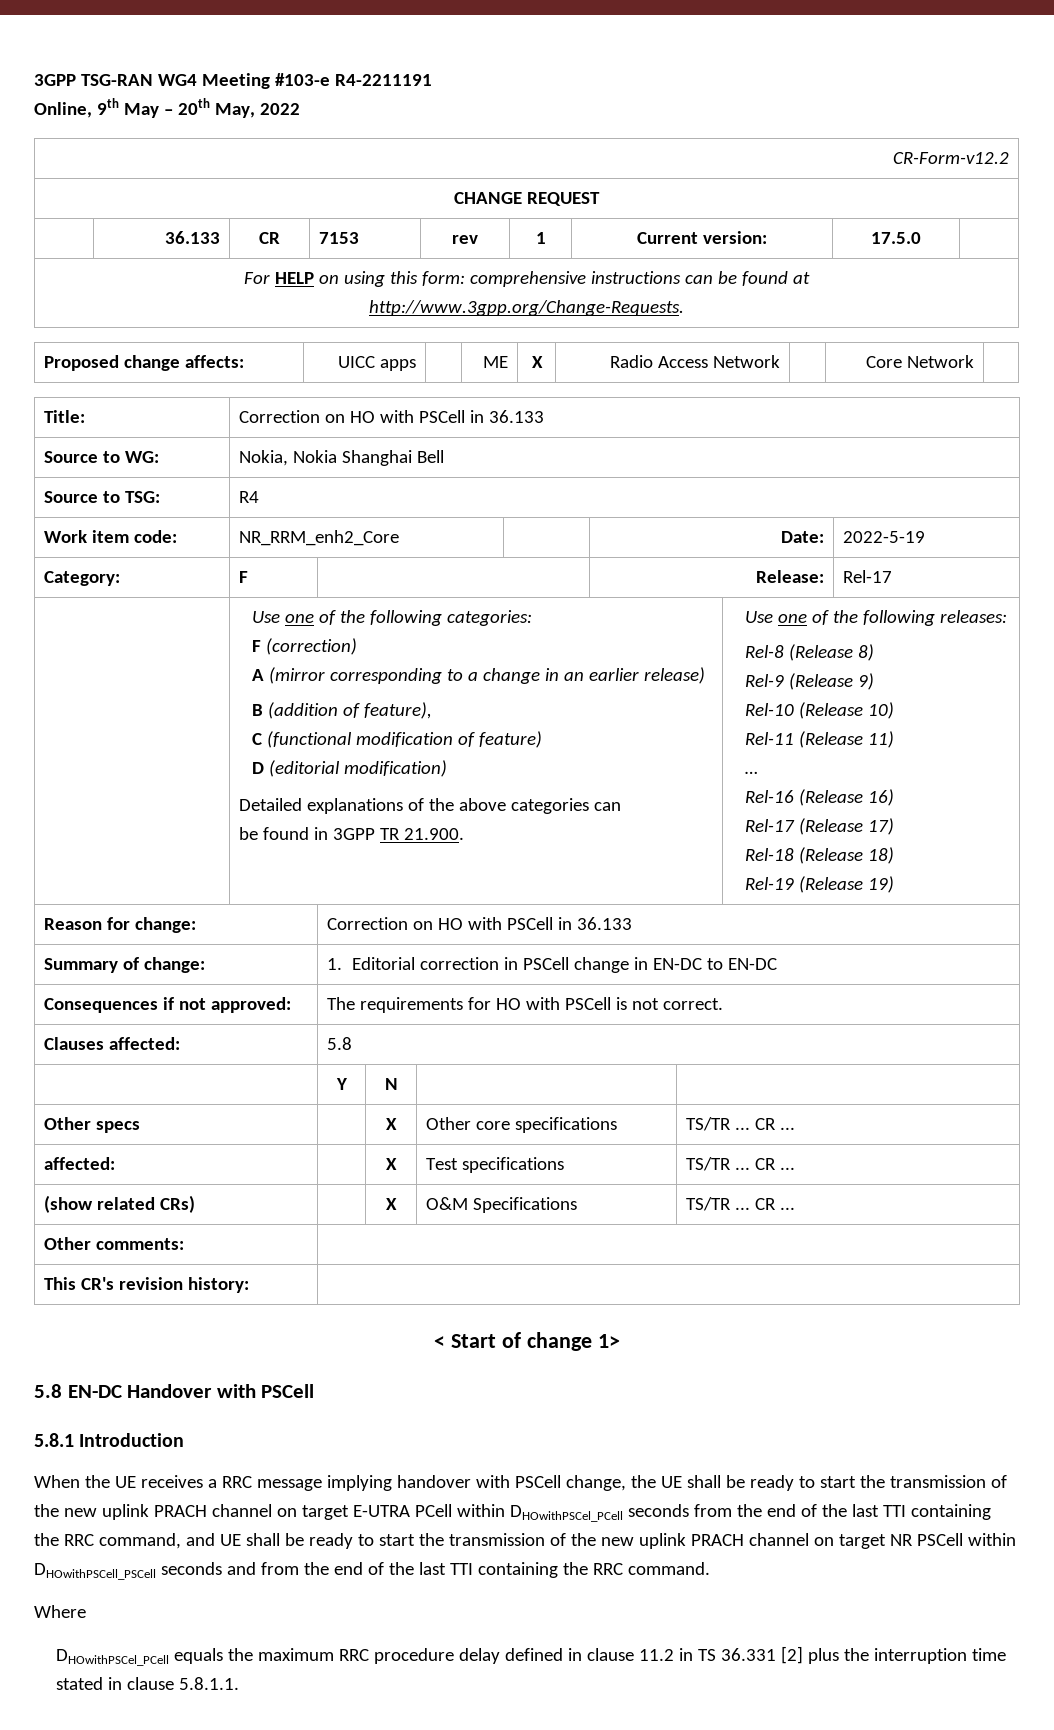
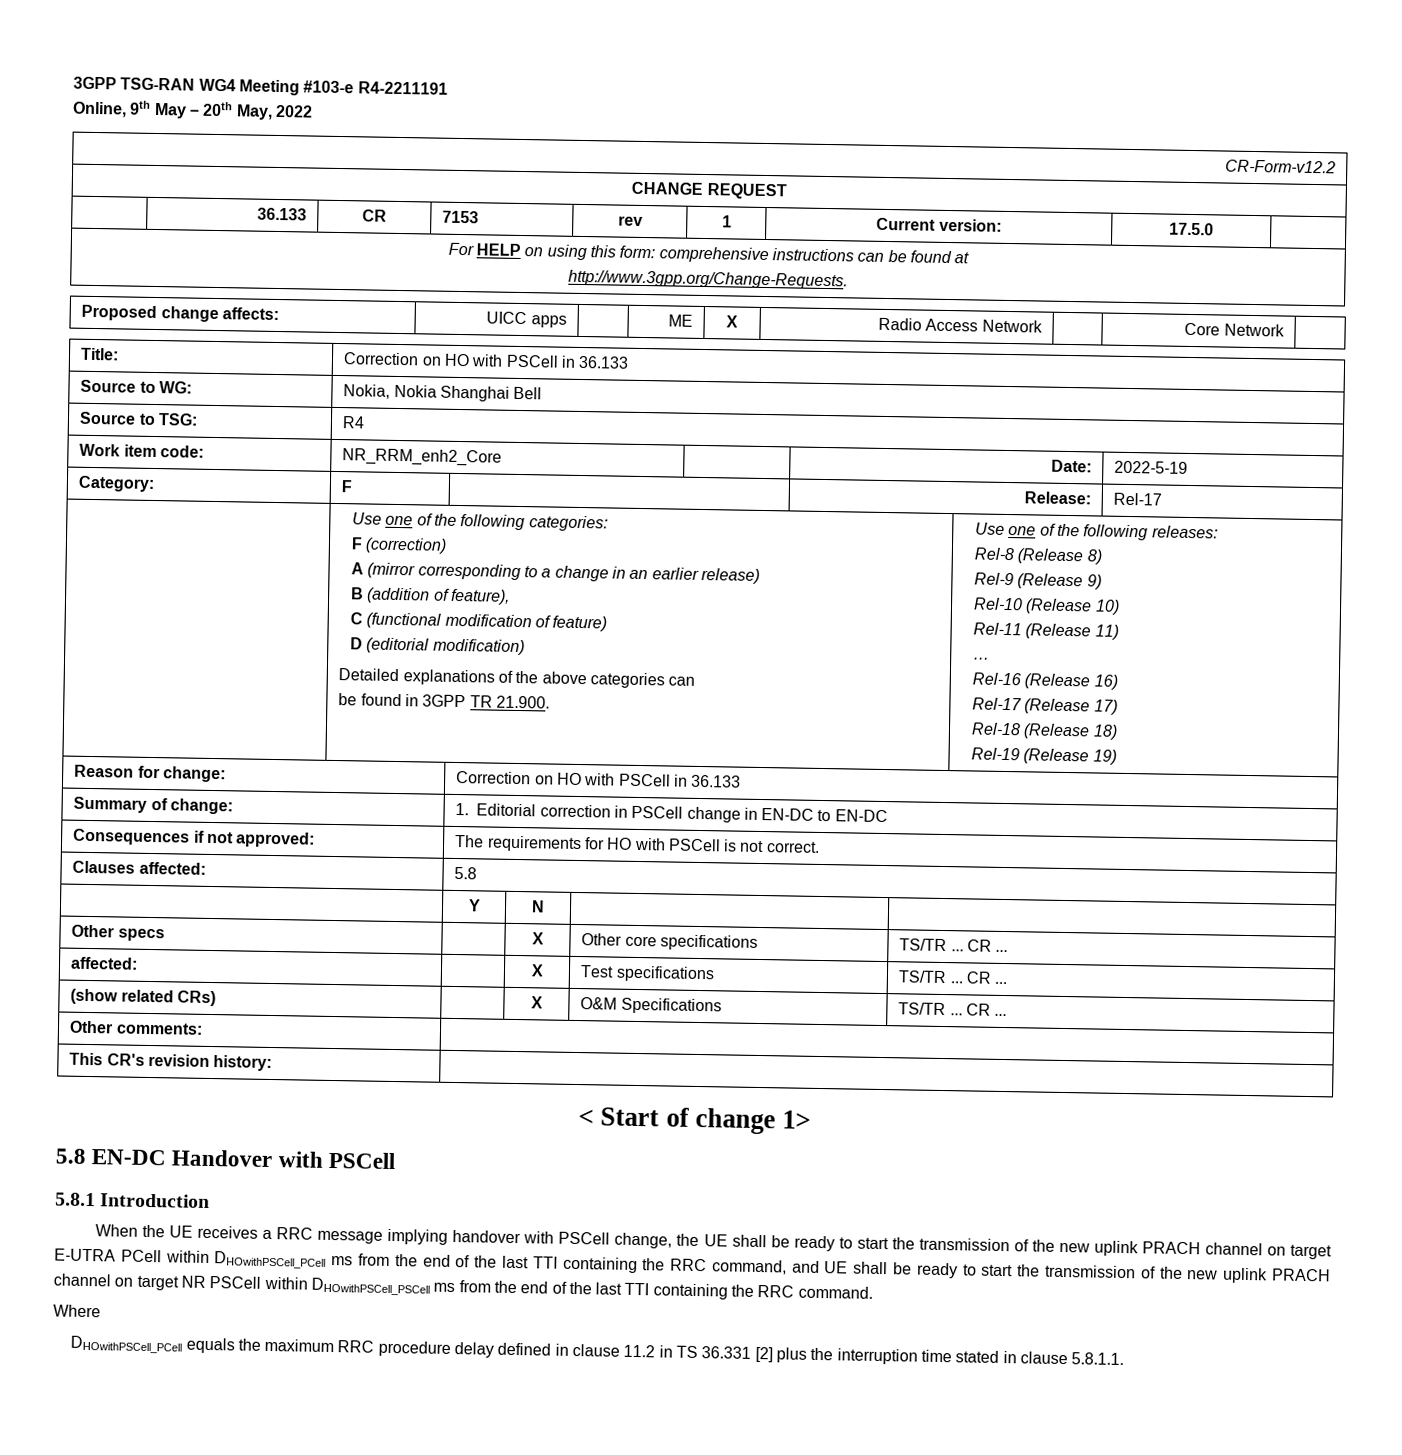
[509,1504,689,1522] DHOwithPSCel_PCell seconds -> [214,1251,354,1269] DHOwithPSCell_PCell ms
[160,1562,256,1575] seconds and -> [433,1282,456,1293] ms
[55,1649,169,1666] DHOwithPSCel_PCell -> [70,1335,183,1354] DHOwithPSCell_PCell

